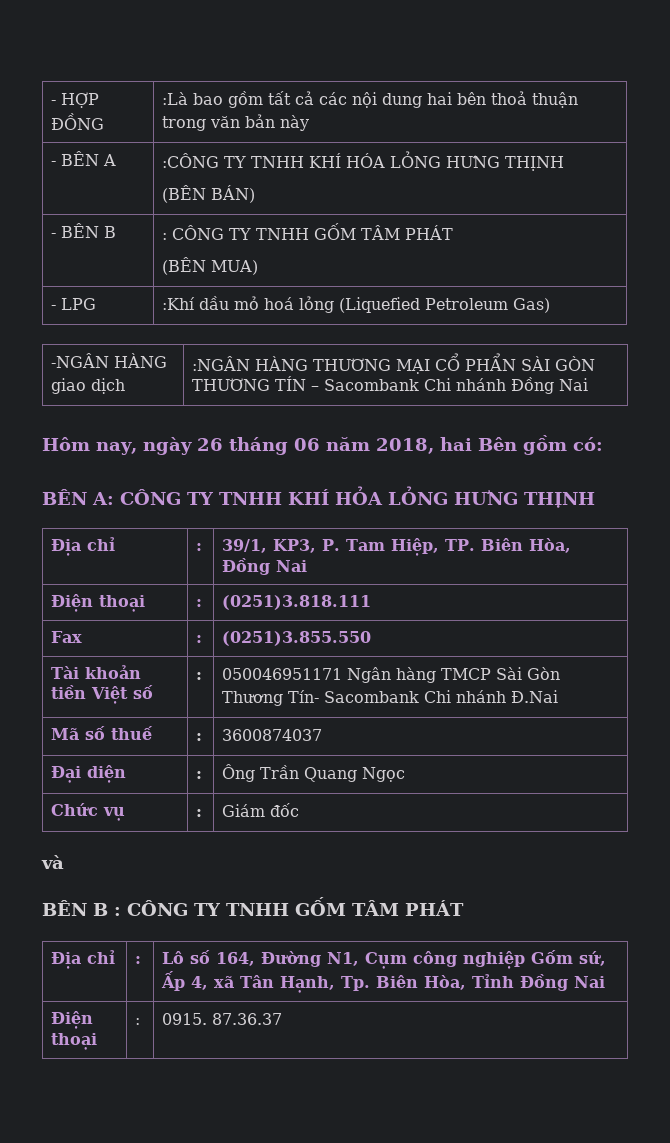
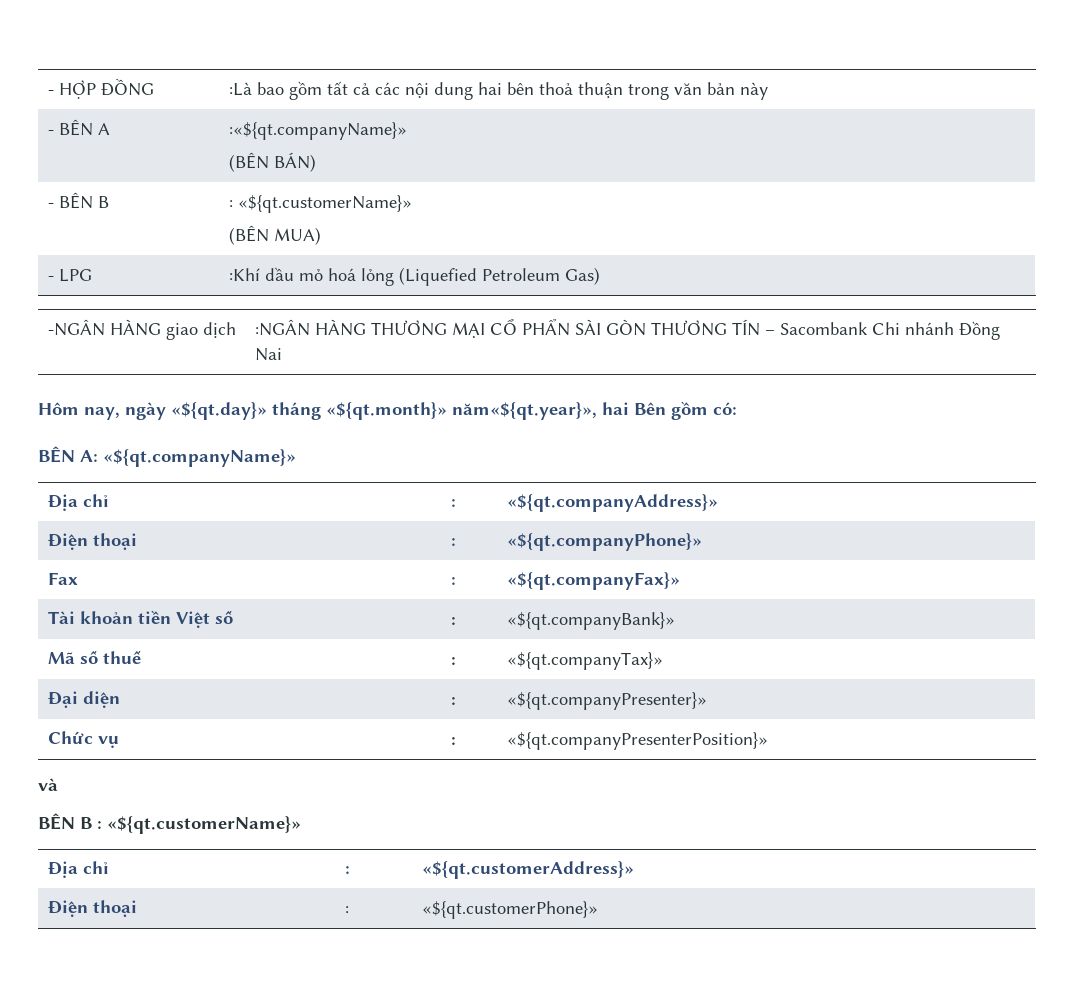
[161,151,564,171] :CÔNG TY TNHH KHÍ HÓA LỎNG HƯNG THỊNH -> [228,122,407,140] :«${qt.companyName}»
[171,223,453,240] CÔNG TY TNHH GỐM TÂM PHÁT -> [237,195,412,213] «${qt.customerName}»
[196,437,434,455] 26 tháng 06 năm 2018, -> [171,402,597,420] «${qt.day}» tháng «${qt.month}» năm«${qt.year}»,
[120,486,595,508] [50,537,115,556] [195,543,202,551] [221,538,571,556] [221,558,307,575] [50,594,145,612] [195,599,202,607] [221,595,371,610] CÔNG TY TNHH KHÍ HỎA LỎNG HƯNG THỊNH // Địa chỉ | : | 39/1, KP3, P. Tam Hiệp, TP. Biên Hòa, Đồng Nai // Điện thoại | : | (0251)3.818.111 -> [103,449,296,467] [47,494,109,511] [450,499,456,507] [506,494,718,512] [47,533,137,550] [450,538,456,546] [506,533,702,551] «${qt.companyName}» // Địa chỉ | : | «${qt.companyAddress}» // Điện thoại | : | «${qt.companyPhone}»
[221,631,371,646] (0251)3.855.550 -> [506,572,680,590] «${qt.companyFax}»
[221,667,560,683] [221,690,558,706] 050046951171 Ngân hàng TMCP Sài Gòn Thương Tín- Sacombank Chi nhánh Đ.Nai -> [506,612,675,630] «${qt.companyBank}»
[221,729,322,741] 3600874037 -> [506,652,663,670] «${qt.companyTax}»
[221,764,405,782] Ông Trần Quang Ngọc -> [506,692,707,710] «${qt.companyPresenter}»
[221,803,299,817] Giám đốc -> [506,732,768,750] «${qt.companyPresenterPosition}»
[127,897,464,916] [50,950,115,969] [134,956,141,964] [161,950,606,969] [160,971,605,993] [50,1011,93,1029] [50,1033,97,1050] [134,1018,140,1025] [161,1013,282,1025] CÔNG TY TNHH GỐM TÂM PHÁT // Địa chỉ | : | Lô số 164, Đường N1, Cụm công nghiệp Gốm sứ, Ấp 4, xã Tân Hạnh, Tp. Biên Hòa, Tỉnh Đồng Nai // Điện thoại | : | 0915. 87.36.37 -> [107,816,301,834] [47,861,109,878] [344,866,350,874] [421,861,634,879] [47,900,137,917] [344,906,349,914] [421,901,598,919] «${qt.customerName}» // Địa chỉ | : | «${qt.customerAddress}» // Điện thoại | : | «${qt.customerPhone}»

